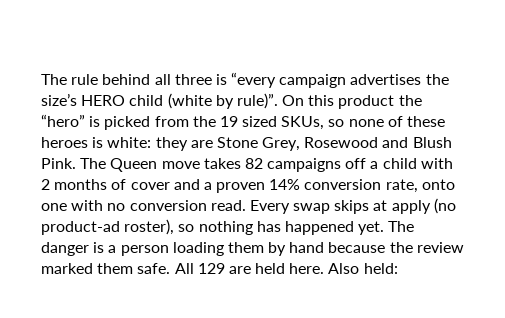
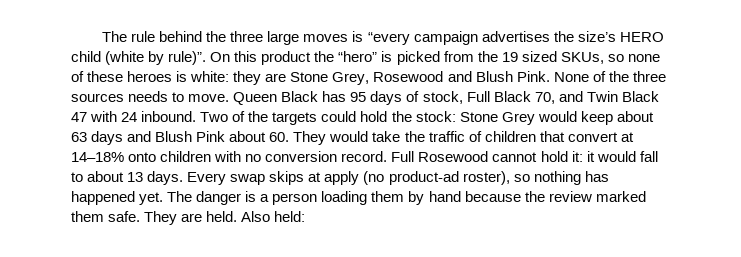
[154,74,212,85] all three -> [206,31,349,45] the three large moves
[80,158,453,172] [41,179,455,193] [41,200,246,211] The Queen move takes 82 campaigns off a child with 2 months of cover and a proven 14% conversion rate, onto one with no conversion read. -> [553,71,666,82] [71,91,659,105] [71,111,654,125] [71,131,634,145] [71,151,658,162] [71,171,184,185] None of the three sources needs to move. Queen Black has 95 days of stock, Full Black 70, and Twin Black 47 with 24 inbound. Two of the targets could hold the stock: Stone Grey would keep about 63 days and Blush Pink about 60. They would take the traffic of children that convert at 14–18% onto children with no conversion record. Full Rosewood cannot hold it: it would fall to about 13 days.
[174,263,325,274] All 129 are held here. -> [144,211,238,225] They are held.

